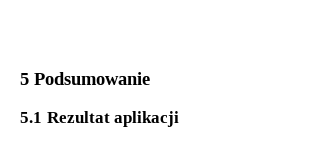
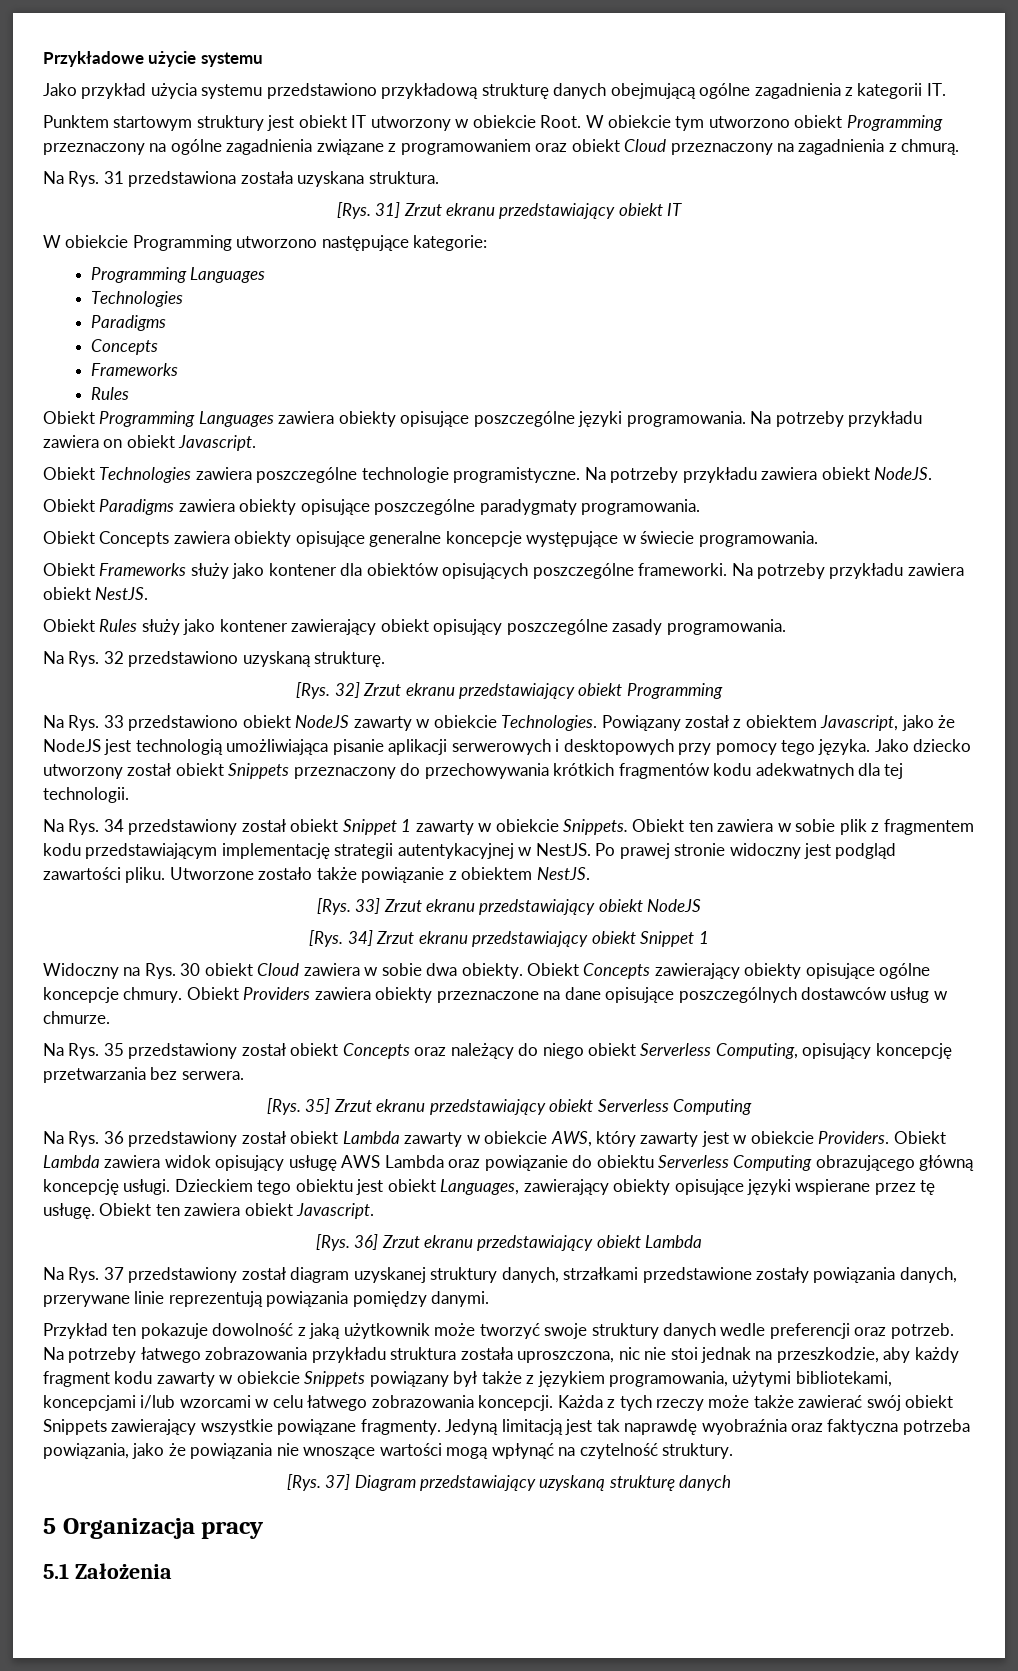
[20,72,150,85] 5 Podsumowanie -> [43,51,263,67] [43,83,946,99] [43,115,943,131] [43,139,960,155] [43,171,439,187] [336,202,683,219] [43,235,488,251] [90,267,266,283] [90,291,183,307] [90,315,166,331] [90,339,158,355] [90,363,178,376] [90,387,129,400] [43,411,923,427] [43,435,257,451] [43,467,933,483] [43,499,701,515] [43,531,818,547] [43,563,964,579] [43,587,149,600] [43,619,786,635] [43,651,386,667] [296,682,723,699] [43,715,956,731] [43,739,972,755] [43,763,904,779] [43,787,129,803] [43,819,974,835] [43,843,897,859] [43,867,590,883] [316,898,702,915] [309,930,709,947] [43,963,931,979] [43,987,948,1003] [43,1011,110,1024] [43,1043,952,1059] [43,1067,244,1083] [266,1098,753,1115] [43,1131,946,1147] [43,1155,975,1171] [43,1179,936,1195] [43,1203,375,1219] [315,1234,703,1251] [43,1267,957,1283] [43,1291,490,1307] [43,1323,954,1339] [43,1347,959,1363] [43,1371,892,1387] [43,1395,954,1411] [43,1419,970,1435] [43,1443,734,1459] [286,1474,732,1491] [43,1518,265,1539] Przykładowe użycie systemu // Jako przykład użycia systemu przedstawiono przykładową strukturę danych obejmującą ogólne zagadnienia z kategorii IT. // Punktem startowym struktury jest obiekt IT utworzony w obiekcie Root. W obiekcie tym utworzono obiekt Programming przeznaczony na ogólne zagadnienia związane z programowaniem oraz obiekt Cloud przeznaczony na zagadnienia z chmurą. // Na Rys. 31 przedstawiona została uzyskana struktura. // [Rys. 31] Zrzut ekranu przedstawiający obiekt IT // W obiekcie Programming utworzono następujące kategorie: // Programming Languages // Technologies // Paradigms // Concepts // Frameworks // Rules // Obiekt Programming Languages zawiera obiekty opisujące poszczególne języki programowania. Na potrzeby przykładu zawiera on obiekt Javascript. // Obiekt Technologies zawiera poszczególne technologie programistyczne. Na potrzeby przykładu zawiera obiekt NodeJS. // Obiekt Paradigms zawiera obiekty opisujące poszczególne paradygmaty programowania. // Obiekt Concepts zawiera obiekty opisujące generalne koncepcje występujące w świecie programowania. // Obiekt Frameworks służy jako kontener dla obiektów opisujących poszczególne frameworki. Na potrzeby przykładu zawiera obiekt NestJS. // Obiekt Rules służy jako kontener zawierający obiekt opisujący poszczególne zasady programowania. // Na Rys. 32 przedstawiono uzyskaną strukturę. // [Rys. 32] Zrzut ekranu przedstawiający obiekt Programming // Na Rys. 33 przedstawiono obiekt NodeJS zawarty w obiekcie Technologies. Powiązany został z obiektem Javascript, jako że NodeJS jest technologią umożliwiająca pisanie aplikacji serwerowych i desktopowych przy pomocy tego języka. Jako dziecko utworzony został obiekt Snippets przeznaczony do przechowywania krótkich fragmentów kodu adekwatnych dla tej technologii. // Na Rys. 34 przedstawiony został obiekt Snippet 1 zawarty w obiekcie Snippets. Obiekt ten zawiera w sobie plik z fragmentem kodu przedstawiającym implementację strategii autentykacyjnej w NestJS. Po prawej stronie widoczny jest podgląd zawartości pliku. Utworzone zostało także powiązanie z obiektem NestJS. // [Rys. 33] Zrzut ekranu przedstawiający obiekt NodeJS // [Rys. 34] Zrzut ekranu przedstawiający obiekt Snippet 1 // Widoczny na Rys. 30 obiekt Cloud zawiera w sobie dwa obiekty. Obiekt Concepts zawierający obiekty opisujące ogólne koncepcje chmury. Obiekt Providers zawiera obiekty przeznaczone na dane opisujące poszczególnych dostawców usług w chmurze. // Na Rys. 35 przedstawiony został obiekt Concepts oraz należący do niego obiekt Serverless Computing, opisujący koncepcję przetwarzania bez serwera. // [Rys. 35] Zrzut ekranu przedstawiający obiekt Serverless Computing // Na Rys. 36 przedstawiony został obiekt Lambda zawarty w obiekcie AWS, który zawarty jest w obiekcie Providers. Obiekt Lambda zawiera widok opisujący usługę AWS Lambda oraz powiązanie do obiektu Serverless Computing obrazującego główną koncepcję usługi. Dzieckiem tego obiektu jest obiekt Languages, zawierający obiekty opisujące języki wspierane przez tę usługę. Obiekt ten zawiera obiekt Javascript. // [Rys. 36] Zrzut ekranu przedstawiający obiekt Lambda // Na Rys. 37 przedstawiony został diagram uzyskanej struktury danych, strzałkami przedstawione zostały powiązania danych, przerywane linie reprezentują powiązania pomiędzy danymi. // Przykład ten pokazuje dowolność z jaką użytkownik może tworzyć swoje struktury danych wedle preferencji oraz potrzeb. Na potrzeby łatwego zobrazowania przykładu struktura została uproszczona, nic nie stoi jednak na przeszkodzie, aby każdy fragment kodu zawarty w obiekcie Snippets powiązany był także z językiem programowania, użytymi bibliotekami, koncepcjami i/lub wzorcami w celu łatwego zobrazowania koncepcji. Każda z tych rzeczy może także zawierać swój obiekt Snippets zawierający wszystkie powiązane fragmenty. Jedyną limitacją jest tak naprawdę wyobraźnia oraz faktyczna potrzeba powiązania, jako że powiązania nie wnoszące wartości mogą wpłynąć na czytelność struktury. // [Rys. 37] Diagram przedstawiający uzyskaną strukturę danych // 5 Organizacja pracy
[46,111,180,127] Rezultat aplikacji -> [74,1563,172,1579] Założenia

